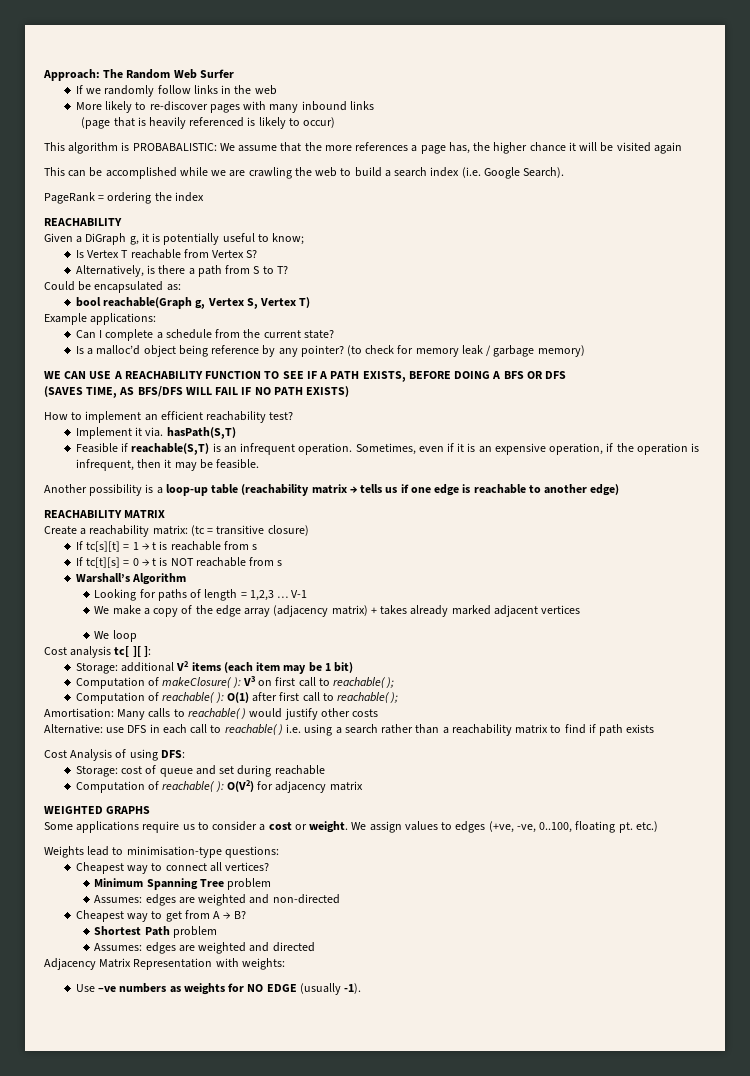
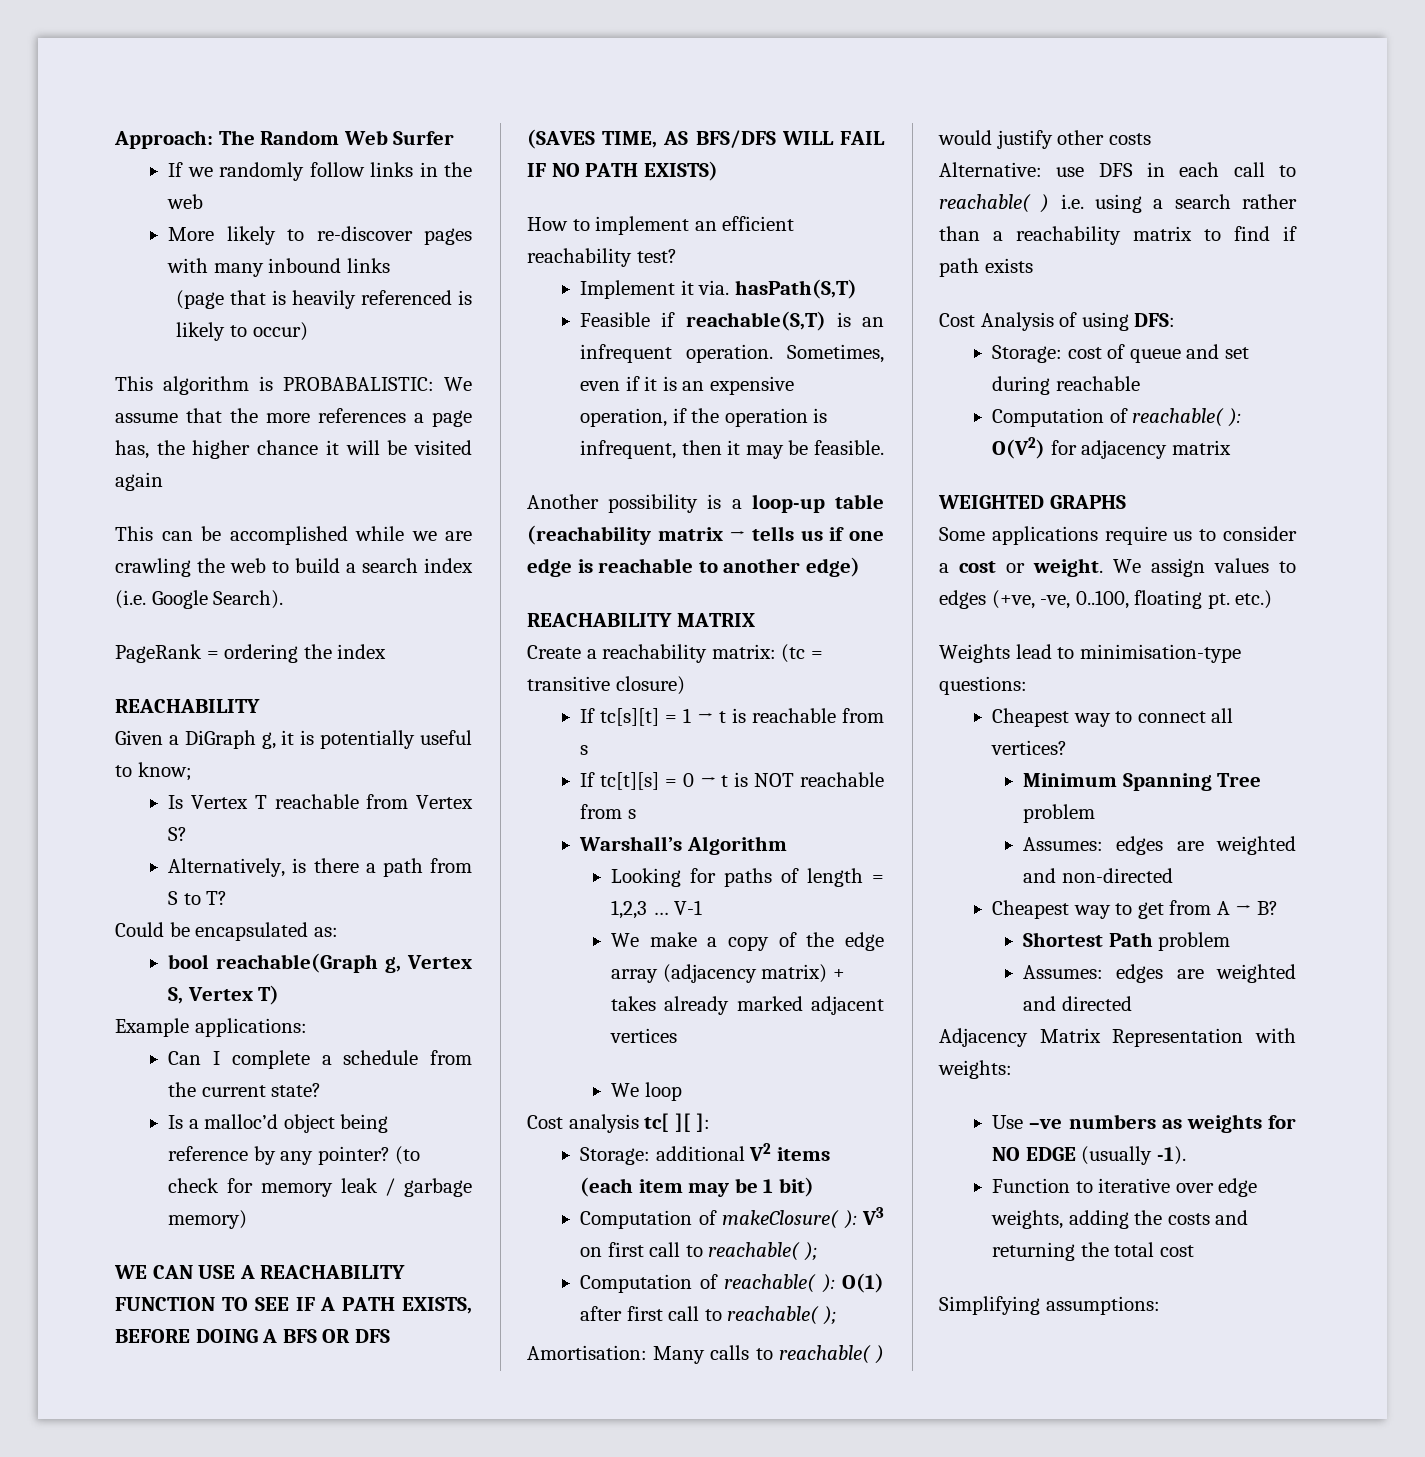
(362, 988) none -> [992,1178,1258,1197] [991,1210,1249,1229] [992,1242,1194,1261] [939,1296,1160,1315] // Function to iterative over edge weights, adding the costs and returning the total cost // Simplifying assumptions:

